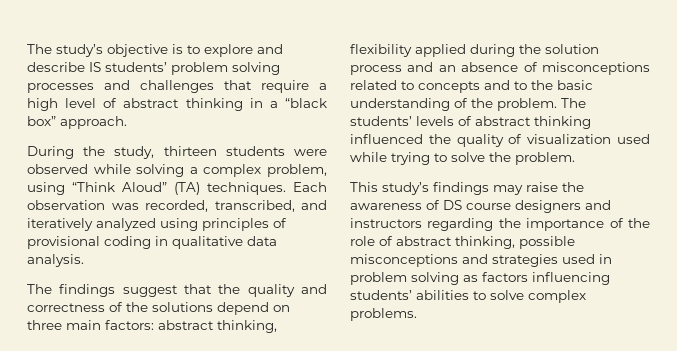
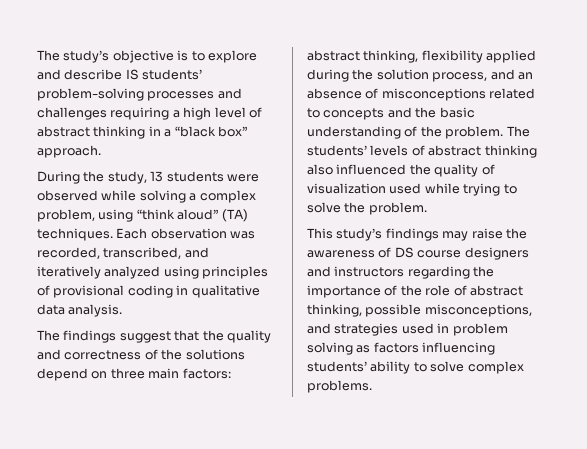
[171,62,280,75] problem solving -> [37,88,144,101] problem-solving
[224,80,309,93] that require -> [110,107,170,120] requiring
[163,146,217,156] thirteen -> [150,171,164,182] 13
[72,182,167,192] “Think Aloud” -> [136,209,219,220] “think aloud”
[350,65,402,75] process -> [432,72,488,82] process,
[514,81,527,90] to -> (412, 112) none
(591, 122) none -> [307,164,333,175] also
[350,254,458,267] misconceptions -> [424,304,532,317] misconceptions,
[416,290,469,300] abilities -> [370,361,411,374] ability

